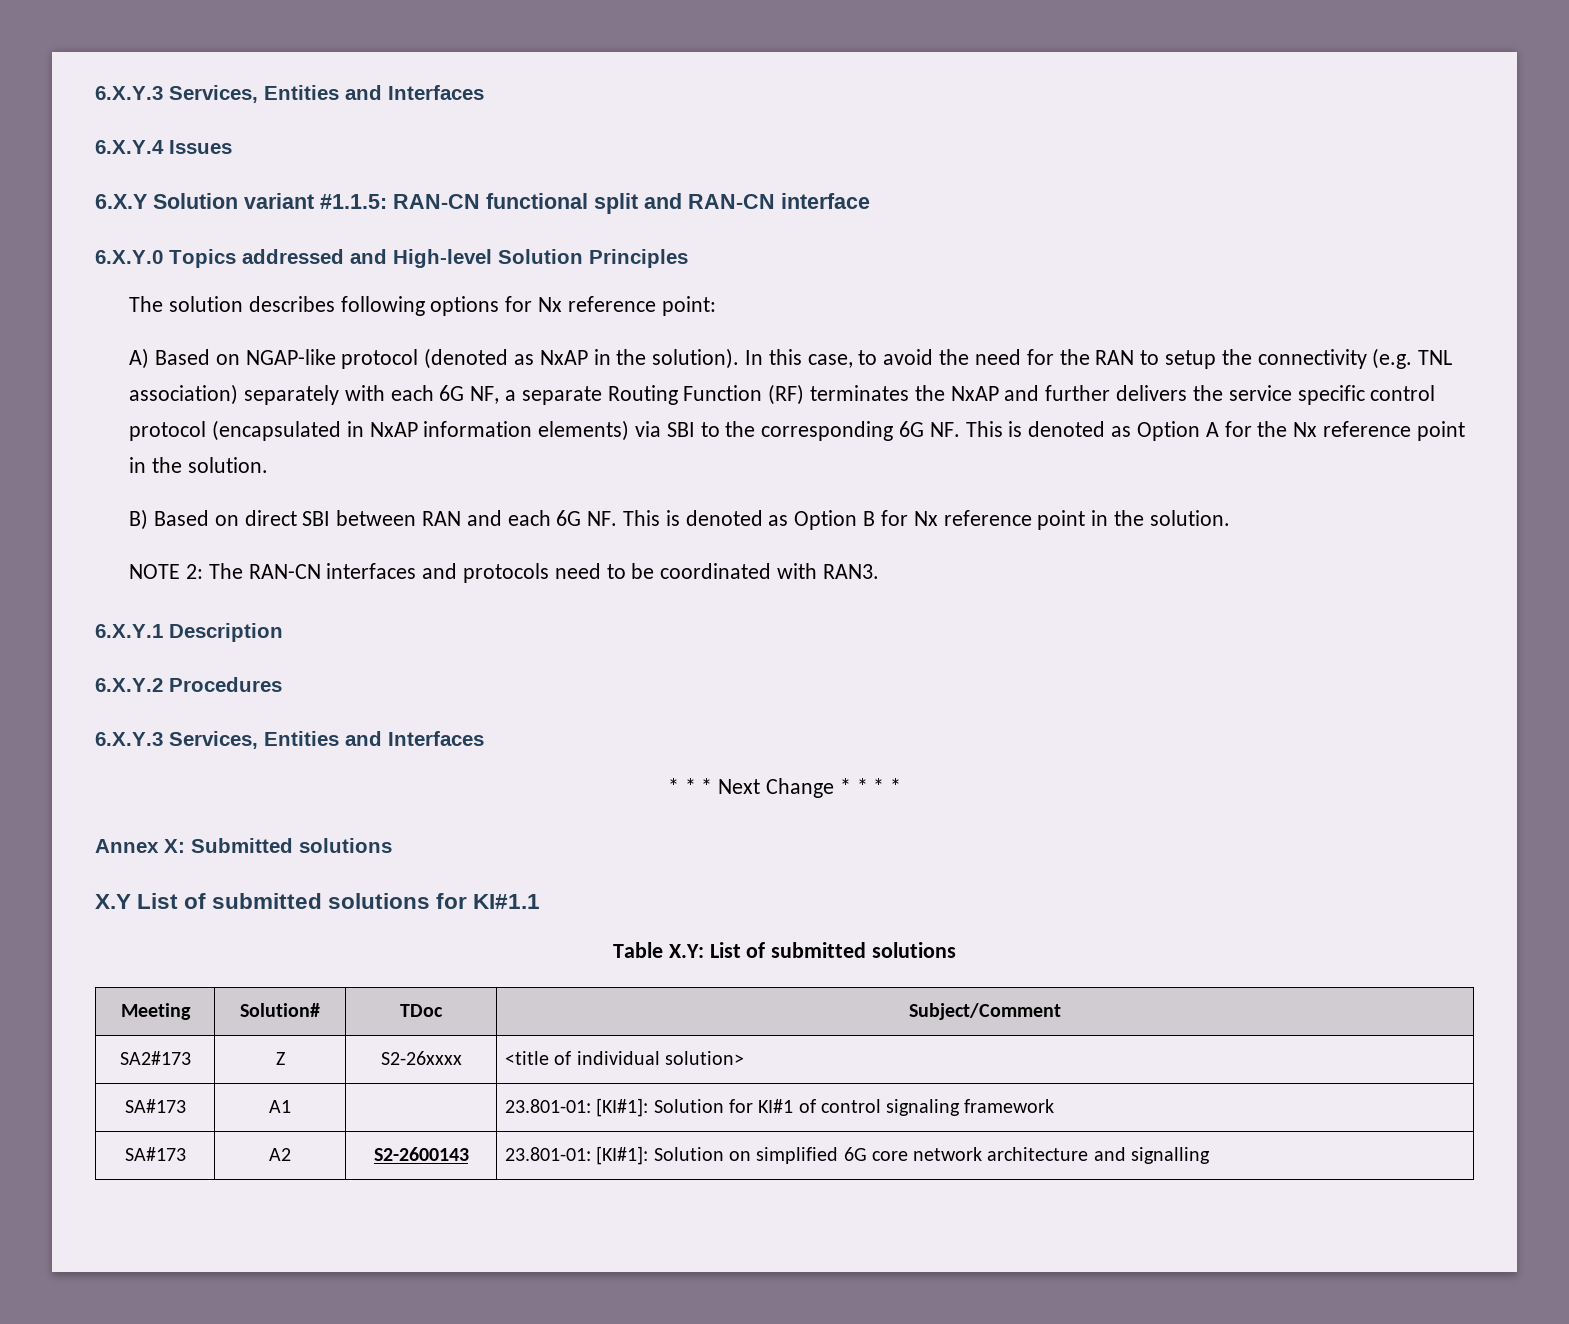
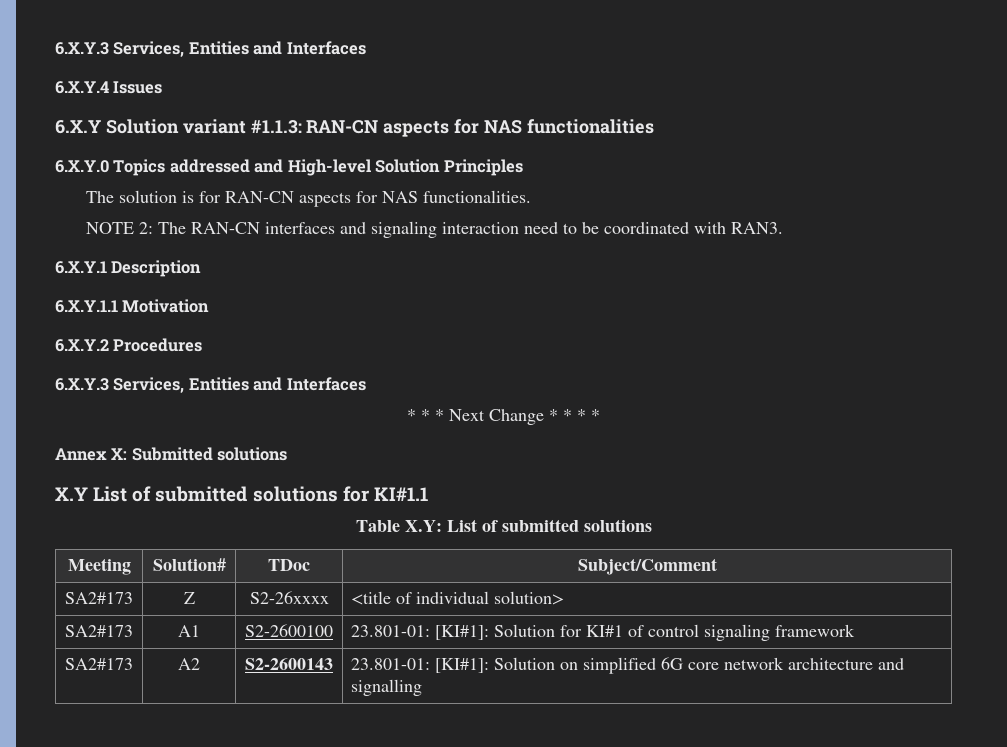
[320,193,870,214] #1.1.5: RAN-CN functional split and RAN-CN interface -> [250,119,654,137] #1.1.3: RAN-CN aspects for NAS functionalities
[248,296,716,316] [129,348,1453,369] [129,384,1436,405] [129,420,1465,441] [129,457,268,473] [129,509,1230,530] describes following options for Nx reference point: // A) Based on NGAP-like protocol (denoted as NxAP in the solution). In this case, to avoid the need for the RAN to setup the connectivity (e.g. TNL association) separately with each 6G NF, a separate Routing Function (RF) terminates the NxAP and further delivers the service specific control protocol (encapsulated in NxAP information elements) via SBI to the corresponding 6G NF. This is denoted as Option A for the Nx reference point in the solution. // B) Based on direct SBI between RAN and each 6G NF. This is denoted as Option B for Nx reference point in the solution. -> [181,190,531,207] is for RAN-CN aspects for NAS functionalities.
[463,563,550,583] protocols -> [370,221,519,238] signaling interaction
(283, 632) none -> [55,299,210,313] // 6.X.Y.1.1 Motivation
[124,1099,186,1113] SA#173 -> [65,625,133,637] SA2#173
(291, 1106) none -> [245,624,333,637] S2-2600100
[124,1147,186,1161] SA#173 -> [65,658,133,670] SA2#173

